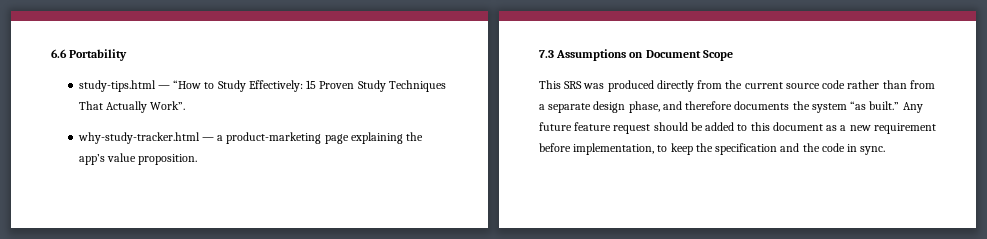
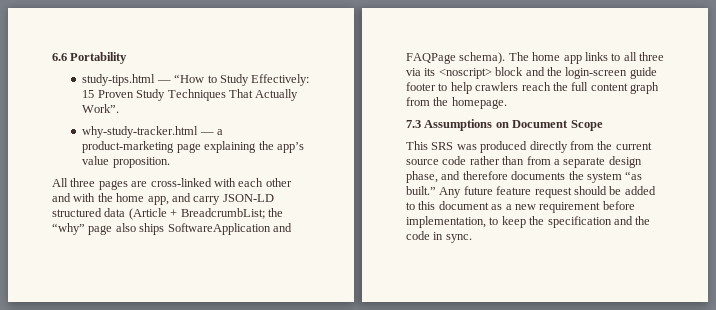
(198, 159) none -> [52,178,292,190] [52,193,274,205] [52,208,283,220] [52,223,292,235] [406,52,664,64] [406,67,657,79] [406,82,659,94] [406,97,507,109] // All three pages are cross-linked with each other and with the home app, and carry JSON-LD structured data (Article + BreadcrumbList; the “why” page also ships SoftwareApplication and FAQPage schema). The home app links to all three via its <noscript> block and the login-screen guide footer to help crawlers reach the full content graph from the homepage.

